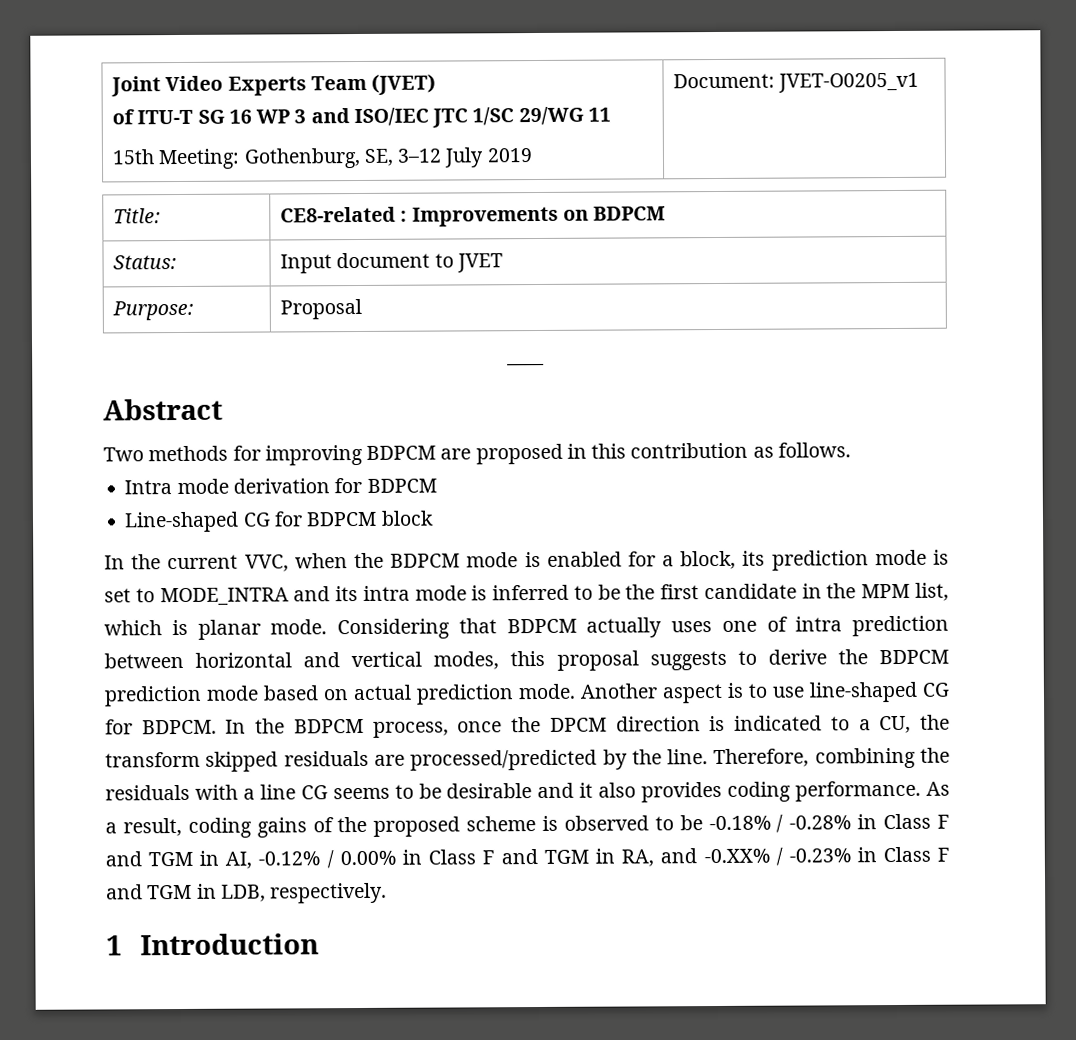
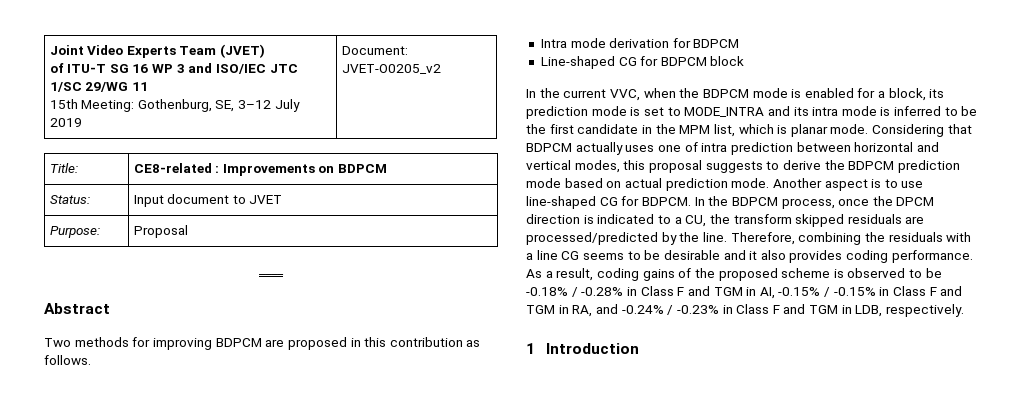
[778,72,920,93] JVET-O0205_v1 -> [341,64,441,74] JVET-O0205_v2
[258,850,396,869] -0.12% / 0.00% -> [778,287,876,297] -0.15% / -0.15%
[703,848,770,864] -0.XX% -> [621,305,664,314] -0.24%

